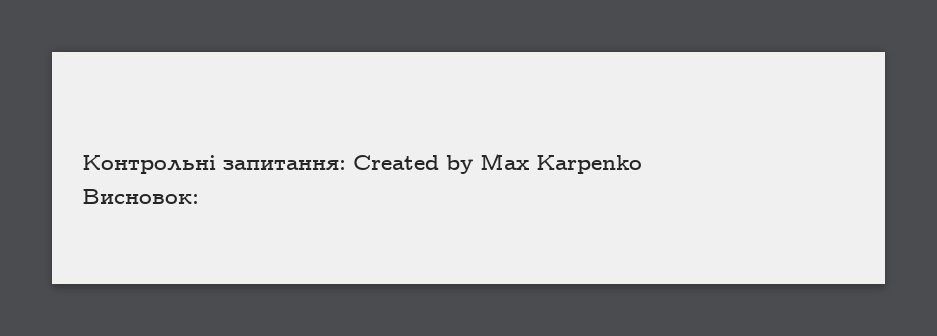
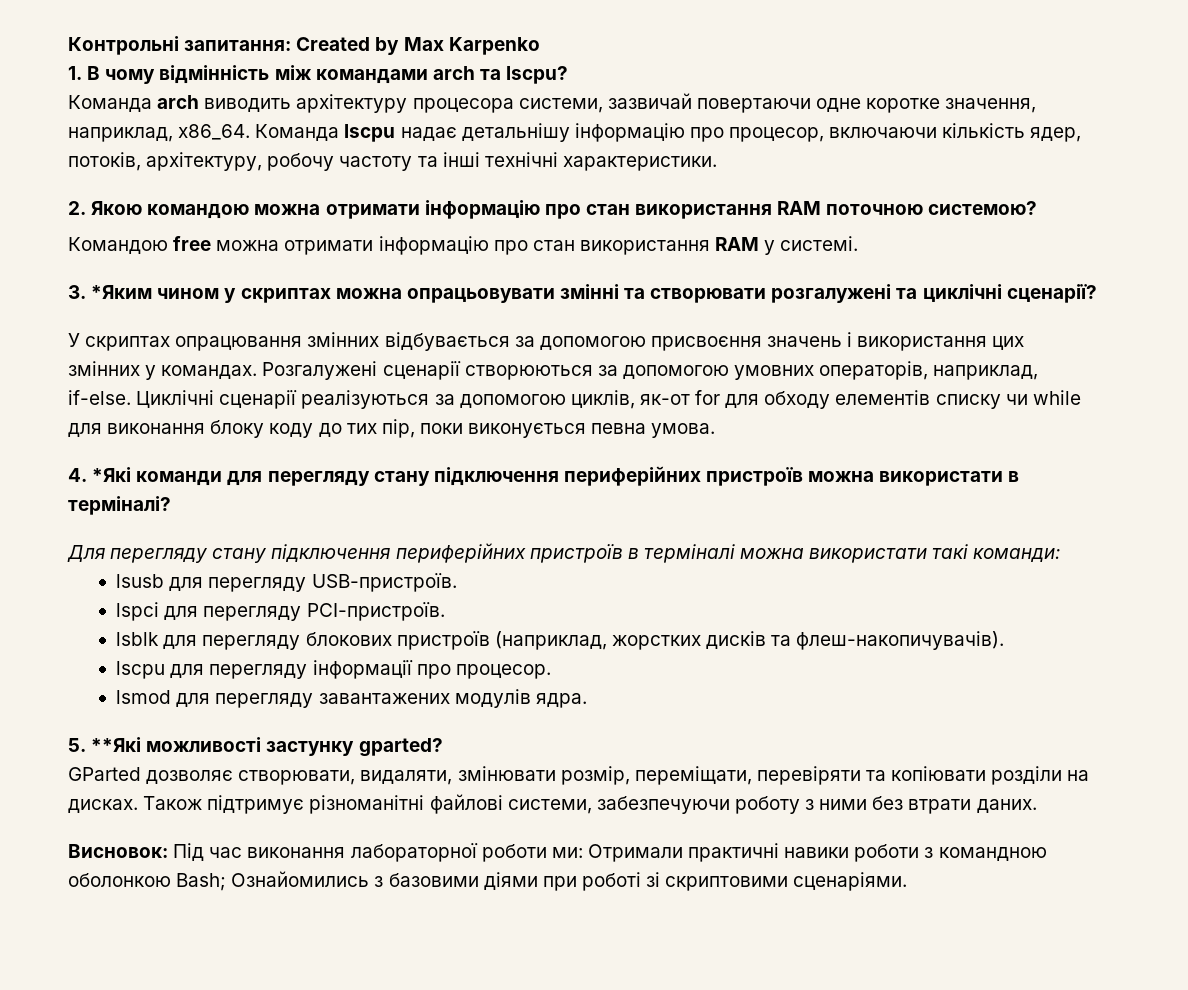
[82,189,199,204] Висновок: -> [68,65,569,84] [68,93,1037,113] [68,123,1082,142] [68,152,717,171] [68,200,1038,219] [68,236,859,255] [68,284,1097,303] [68,332,1025,351] [68,361,1039,380] [68,390,1081,409] [68,419,716,438] [68,466,1020,486] [68,496,171,515] [67,543,1061,563] [116,573,457,592] [116,602,445,621] [116,631,1005,650] [116,660,551,679] [116,689,587,708] [68,737,443,757] [68,766,1090,785] [68,794,1037,814] [68,843,1047,862] [68,871,908,891] 1. В чому відмінність між командами arch та lscpu? // Команда arch виводить архітектуру процесора системи, зазвичай повертаючи одне коротке значення, наприклад, x86_64. Команда lscpu надає детальнішу інформацію про процесор, включаючи кількість ядер, потоків, архітектуру, робочу частоту та інші технічні характеристики. // 2. Якою командою можна отримати інформацію про стан використання RAM поточною системою? // Командою free можна отримати інформацію про стан використання RAM у системі. // 3. *Яким чином у скриптах можна опрацьовувати змінні та створювати розгалужені та циклічні сценарії? // У скриптах опрацювання змінних відбувається за допомогою присвоєння значень і використання цих змінних у командах. Розгалужені сценарії створюються за допомогою умовних операторів, наприклад, if-else. Циклічні сценарії реалізуються за допомогою циклів, як-от for для обходу елементів списку чи while для виконання блоку коду до тих пір, поки виконується певна умова. // 4. *Які команди для перегляду стану підключення периферійних пристроїв можна використати в терміналі? // Для перегляду стану підключення периферійних пристроїв в терміналі можна використати такі команди: // lsusb для перегляду USB-пристроїв. // lspci для перегляду PCI-пристроїв. // lsblk для перегляду блокових пристроїв (наприклад, жорстких дисків та флеш-накопичувачів). // lscpu для перегляду інформації про процесор. // lsmod для перегляду завантажених модулів ядра. // 5. **Які можливості застунку gparted? // GParted дозволяє створювати, видаляти, змінювати розмір, переміщати, перевіряти та копіювати розділи на дисках. Також підтримує різноманітні файлові системи, забезпечуючи роботу з ними без втрати даних. // Висновок: Пiд час виконання лабораторної роботи ми: Отримали практичнi навики роботи з командною оболонкою Bash; Ознайомились з базовими діями при роботі зі скриптовими сценаріями.

